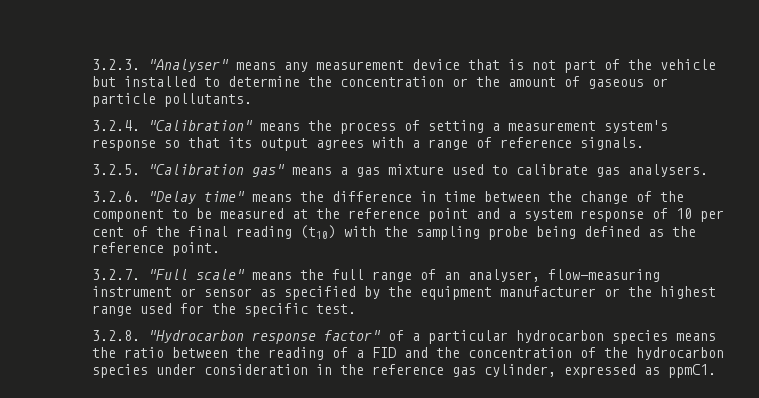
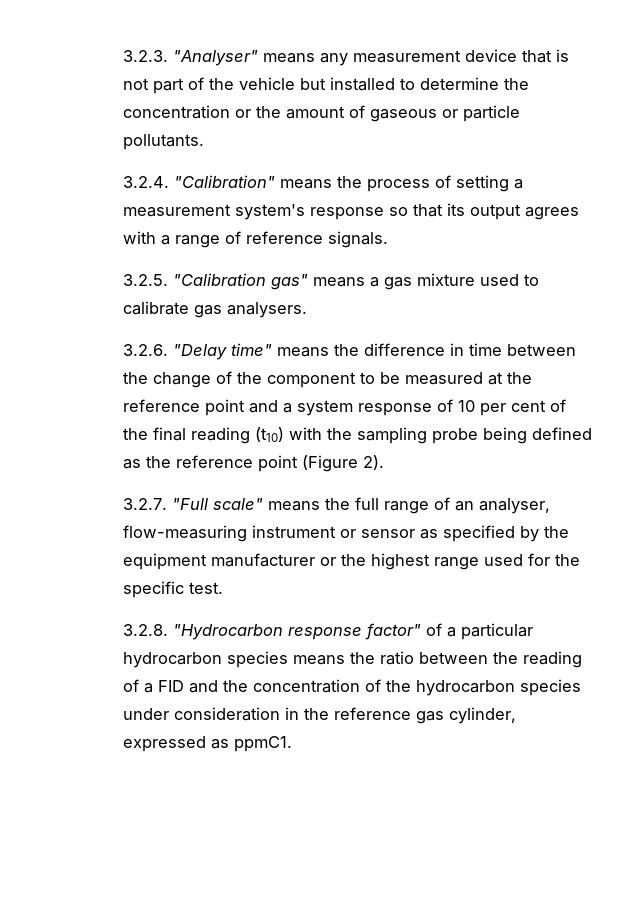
[171,242,220,256] point. -> [258,455,385,472] point (Figure 2).

